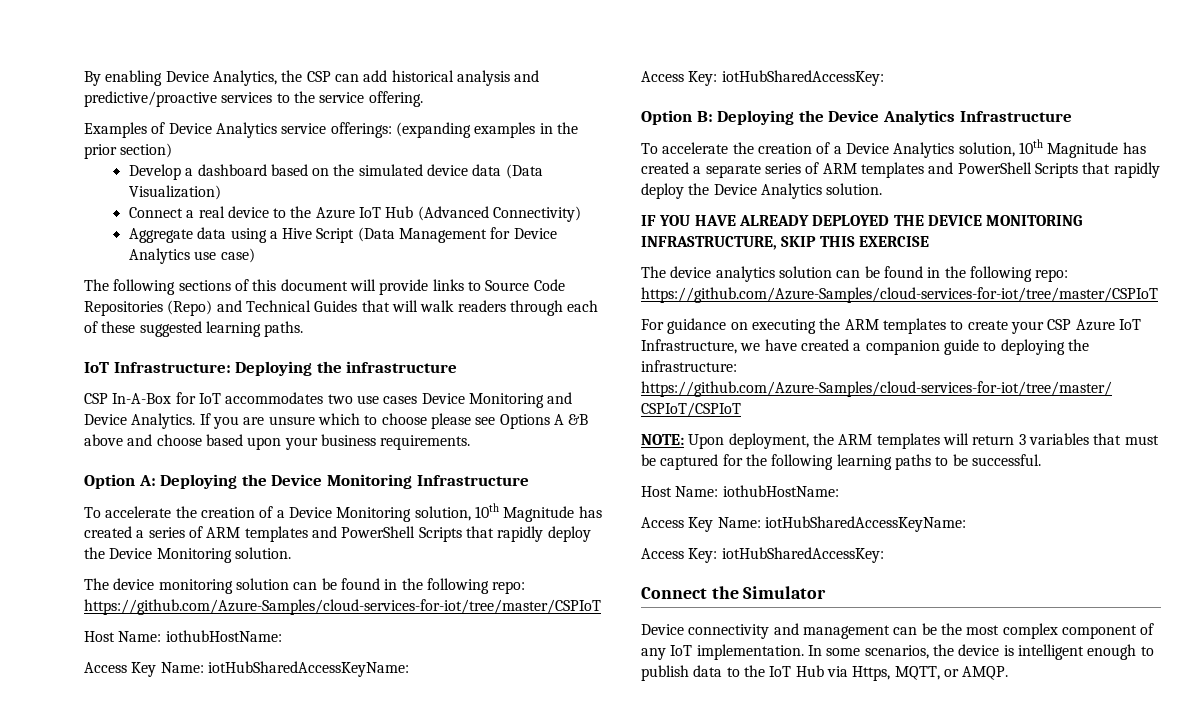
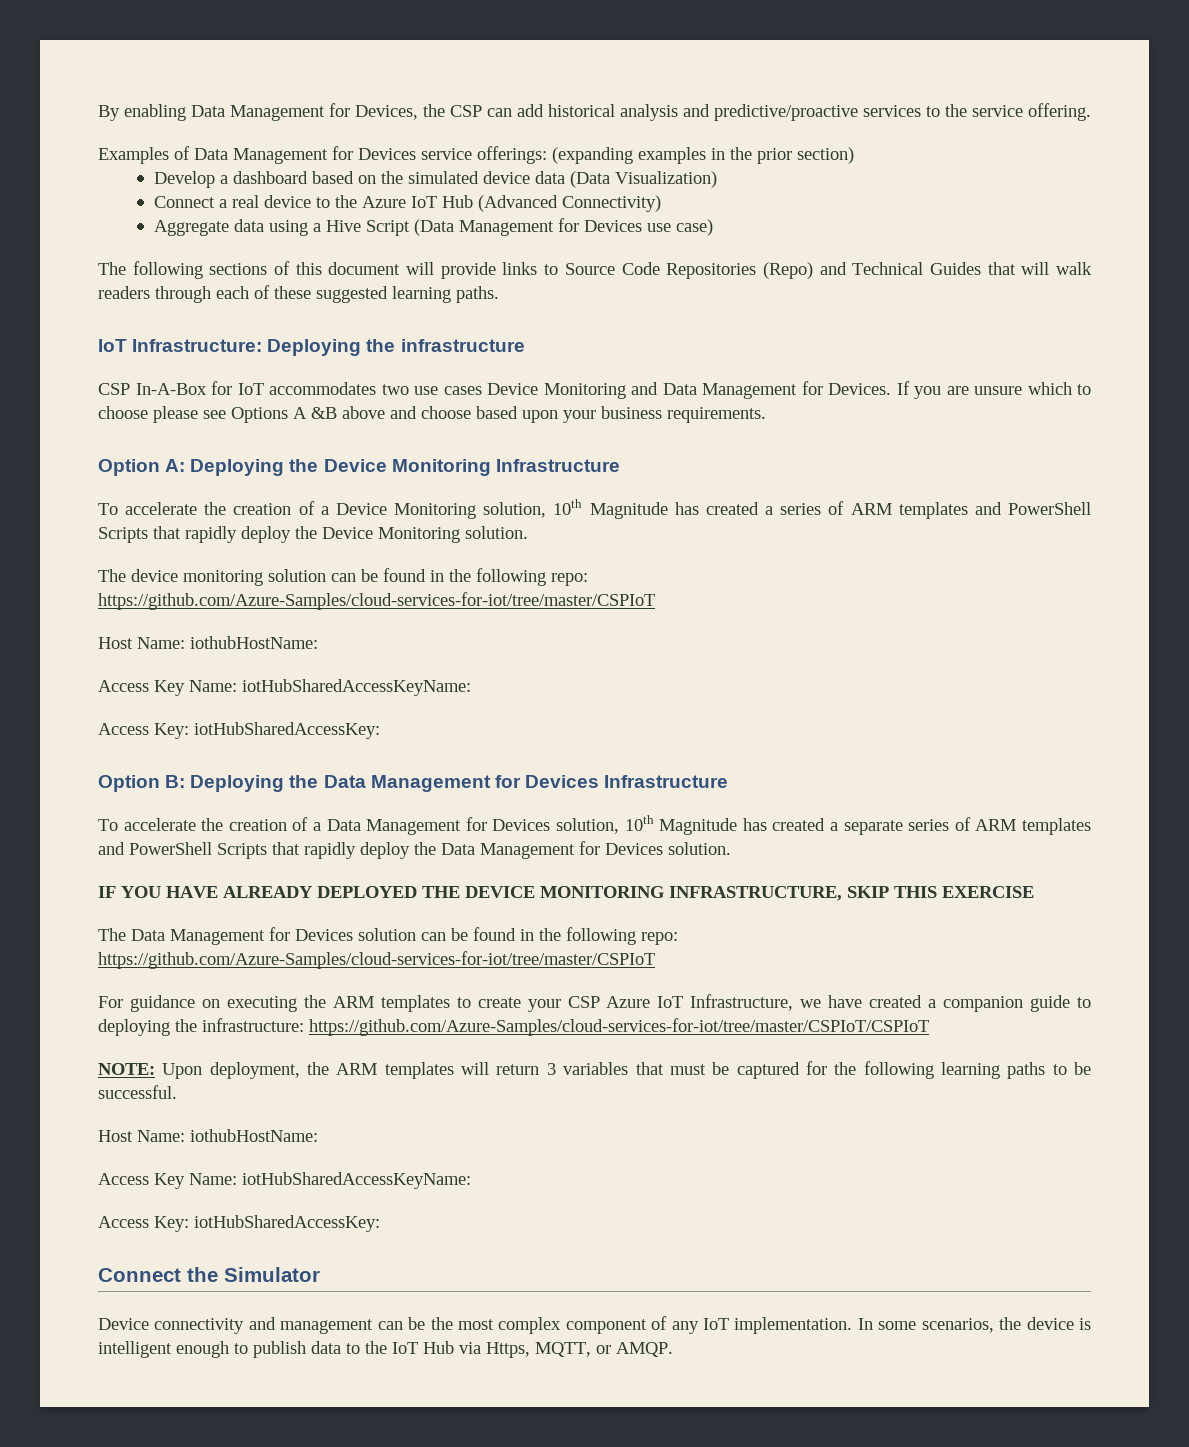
[165,70,277,86] Device Analytics, -> [191,103,418,121] Data Management for Devices,
[168,122,277,138] Device Analytics -> [194,146,416,164] Data Management for Devices
[513,228,557,239] [128,248,190,264] Device Analytics -> [583,220,642,232] Devices
[84,413,196,429] Device Analytics. -> [662,381,891,399] Data Management for Devices.
[828,110,1072,125] [641,142,955,158] Device Analytics Infrastructure // To accelerate the creation of a Device Analytics -> [323,775,729,792] [98,817,551,835] Data Management for Devices Infrastructure // To accelerate the creation of a Data Management for Devices
[713,183,822,199] Device Analytics -> [441,841,663,859] Data Management for Devices
[670,266,775,282] device analytics -> [131,927,353,945] Data Management for Devices

